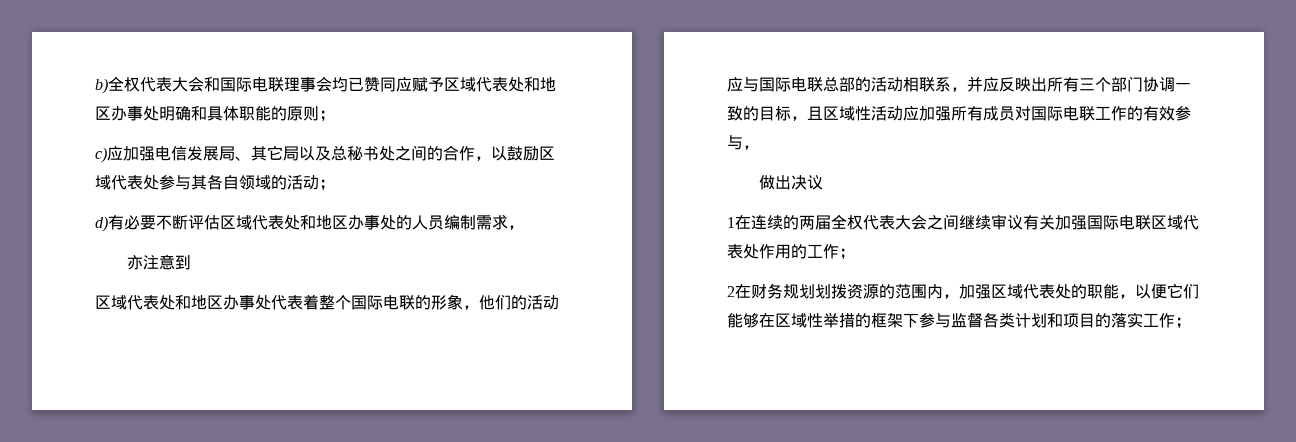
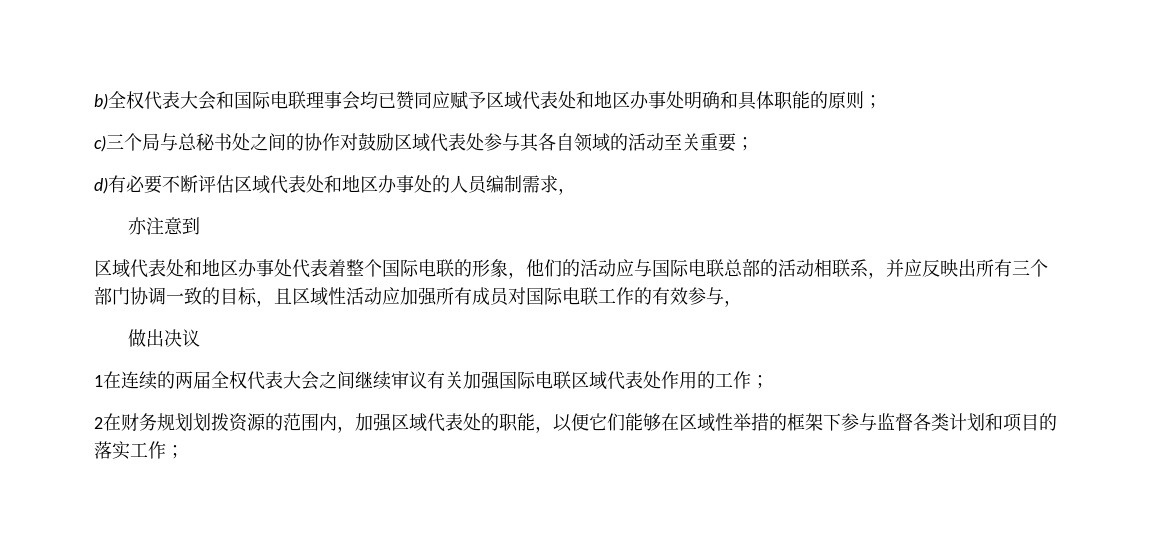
[107,145,331,161] 应加强电信发展局、其它局以及 -> [106,133,178,151] 三个局与
[443,145,507,161] 合作，以 -> [304,133,358,151] 协作对
(319, 182) none -> [664,133,736,152] 至关重要

